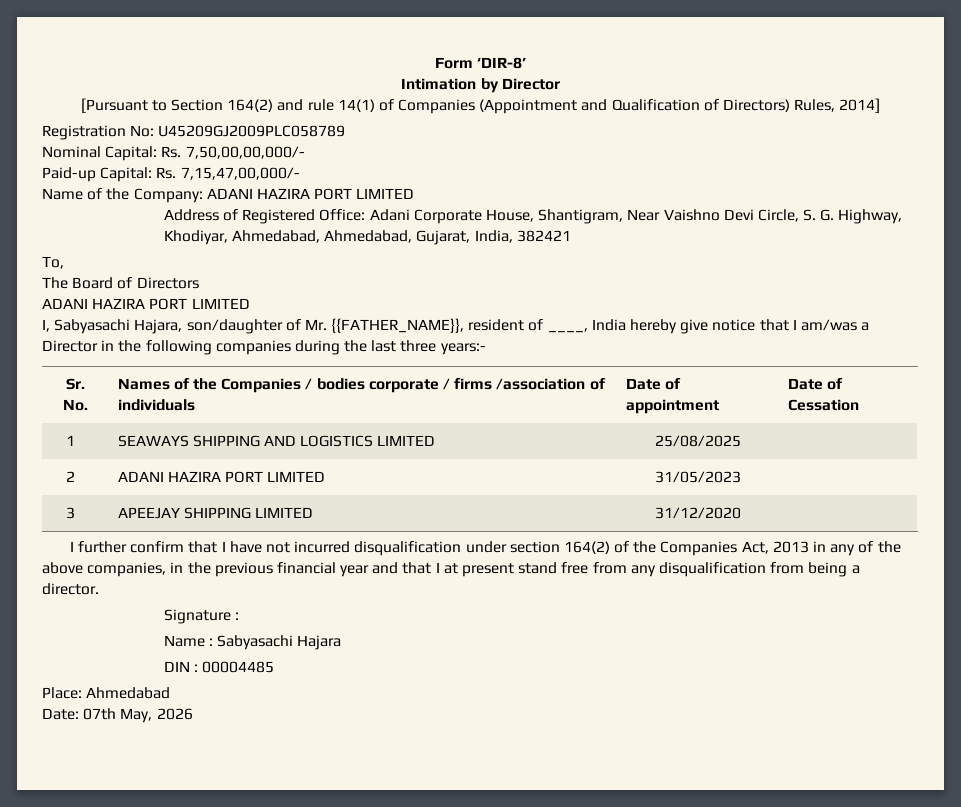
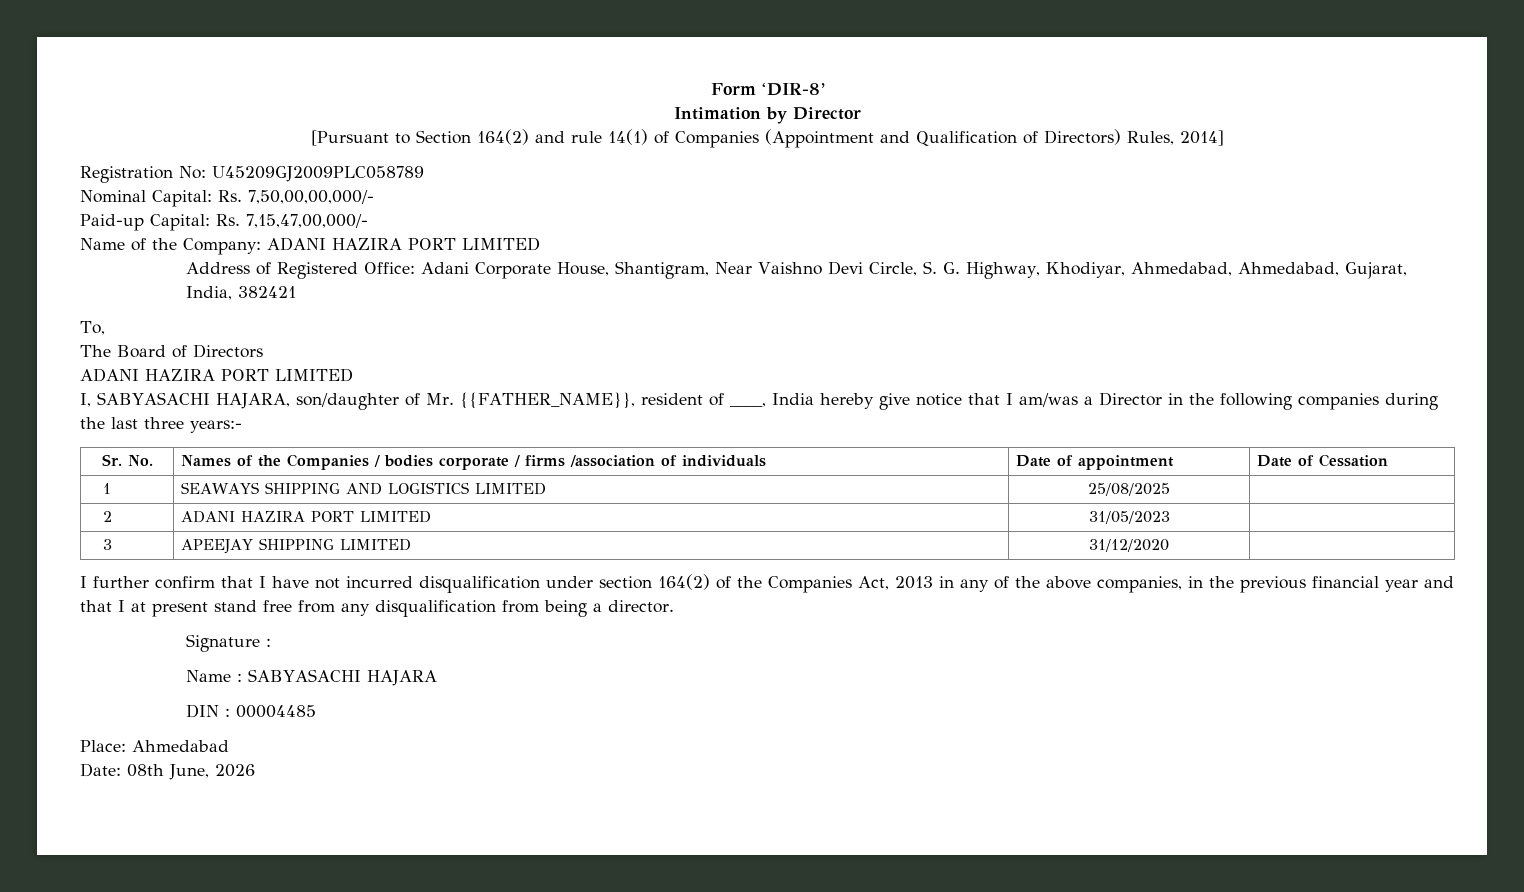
[54,319,183,334] Sabyasachi Hajara, -> [97,392,290,409] SABYASACHI HAJARA,
[217,635,342,650] Sabyasachi Hajara -> [247,669,437,686] SABYASACHI HAJARA
[83,708,153,723] 07th May, -> [127,764,209,780] 08th June,

